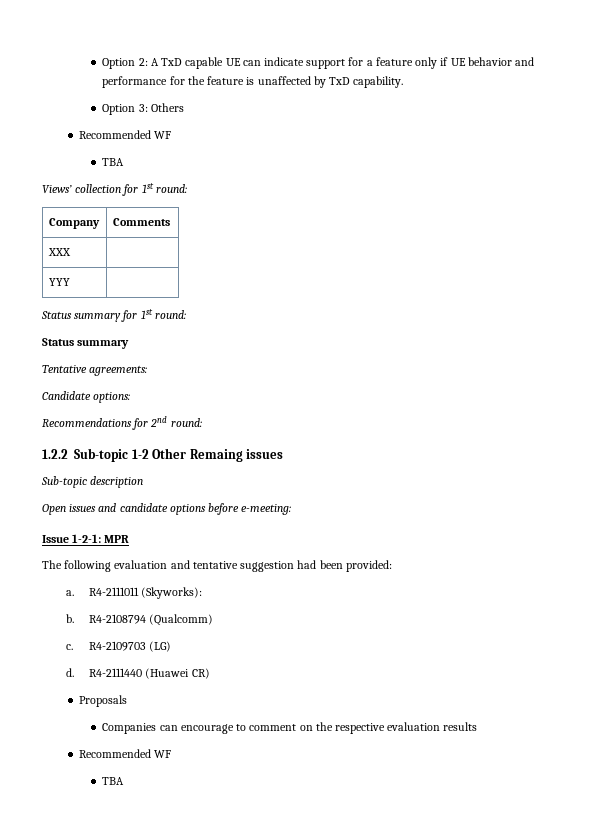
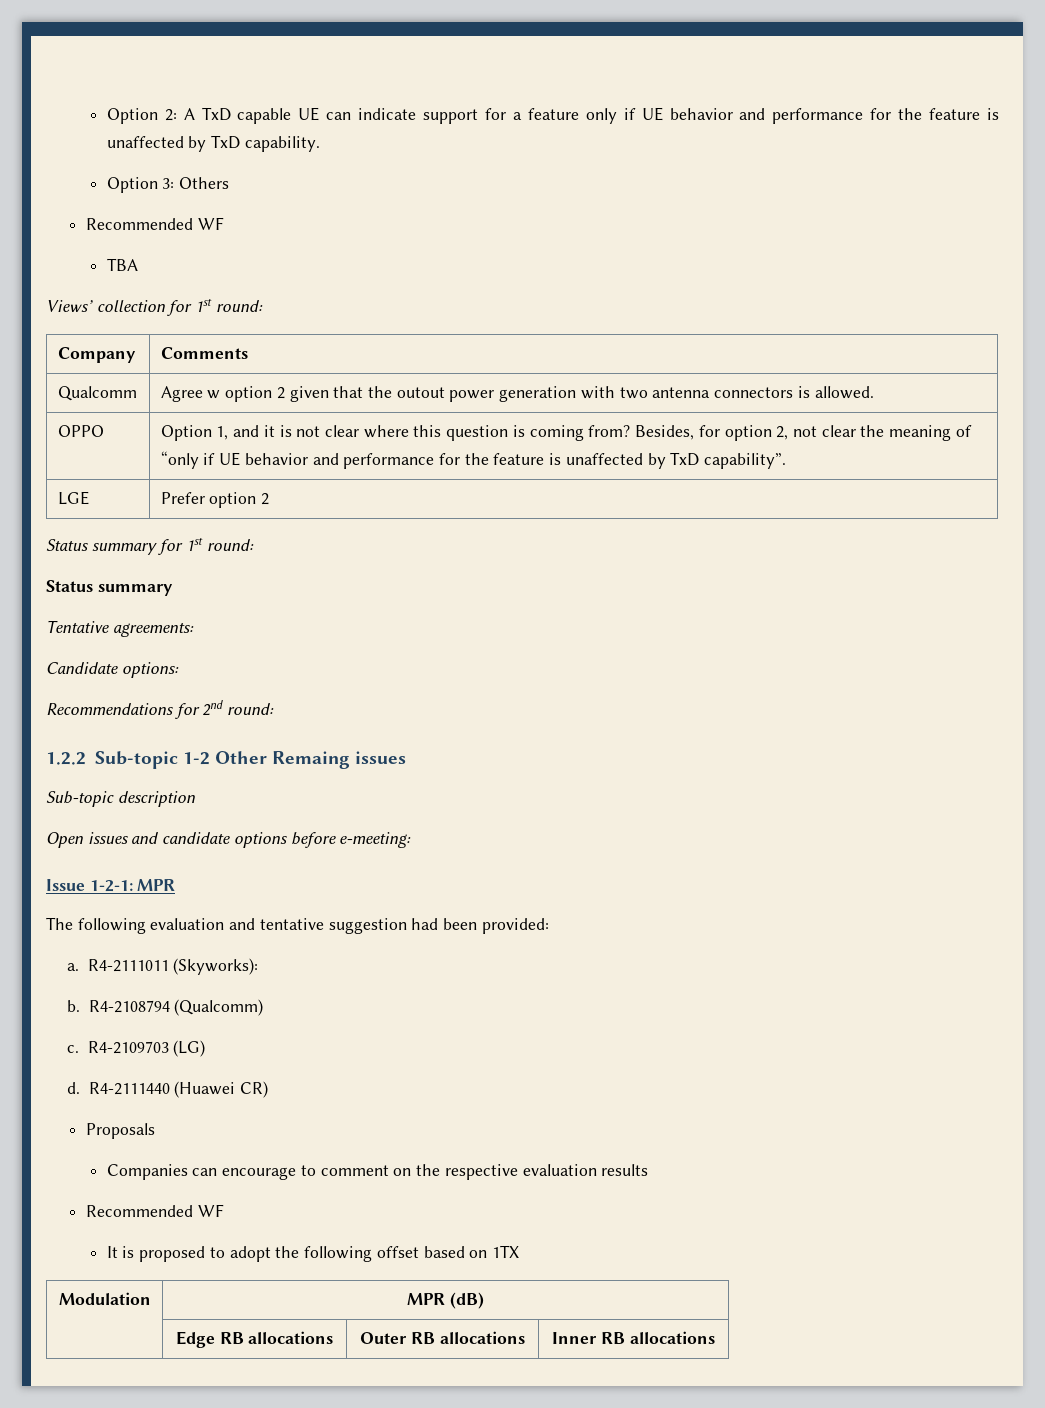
[47,248,71,256] [48,278,70,286] XXX | // YYY | -> [57,386,137,401] [160,386,874,402] [57,425,104,437] [160,425,972,441] [160,451,787,469] [57,491,89,505] [160,492,270,508] Qualcomm | Agree w option 2 given that the outout power generation with two antenna connectors is allowed. // OPPO | Option 1, and it is not clear where this question is coming from? Besides, for option 2, not clear the meaning of “only if UE behavior and performance for the feature is unaffected by TxD capability”. // LGE | Prefer option 2
[102,777,125,785] TBA -> [106,1245,519,1262] [58,1292,151,1305] [407,1292,484,1309] [175,1331,334,1348] [360,1331,525,1344] [552,1331,715,1344] It is proposed to adopt the following offset based on 1TX // Modulation | MPR (dB) // | Edge RB allocations | Outer RB allocations | Inner RB allocations

